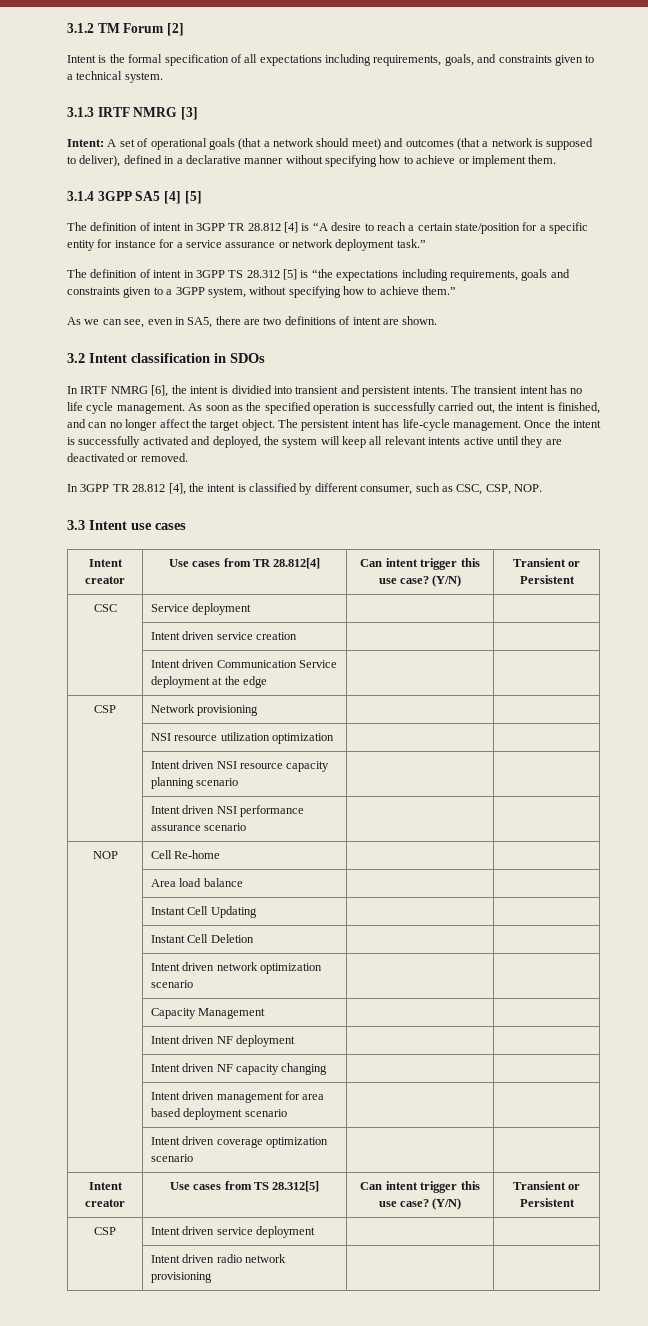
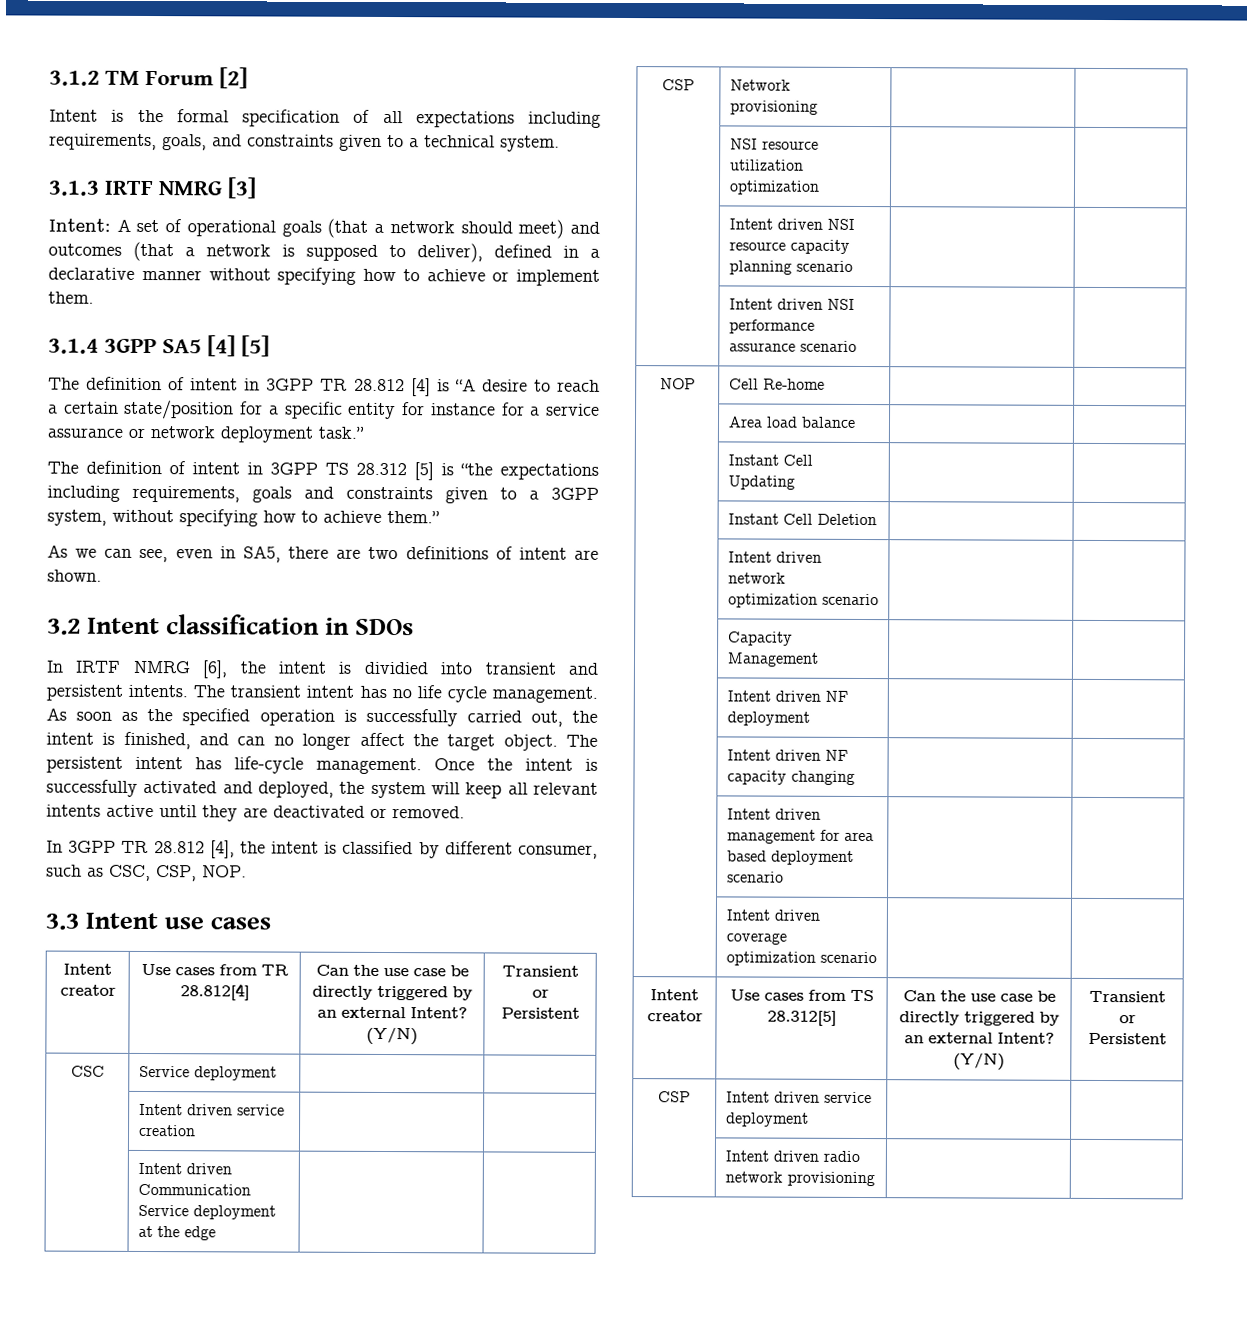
[385,558,480,570] [378,576,429,584] intent trigger this use case? -> [352,964,469,977] [311,985,473,1001] [316,1006,468,1019] the use case be directly triggered by an external Intent?
[385,1181,480,1193] [378,1199,429,1207] intent trigger this use case? -> [939,990,1056,1002] [898,1011,1060,1026] [903,1032,1055,1044] the use case be directly triggered by an external Intent?

